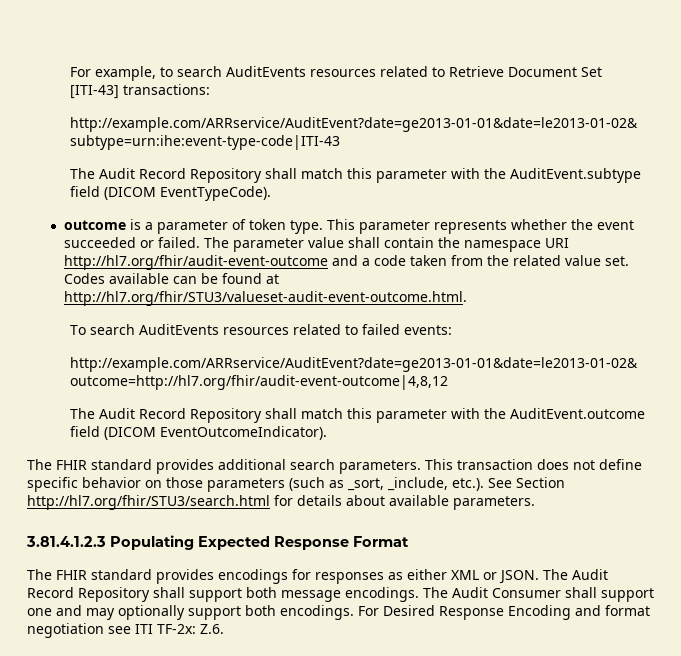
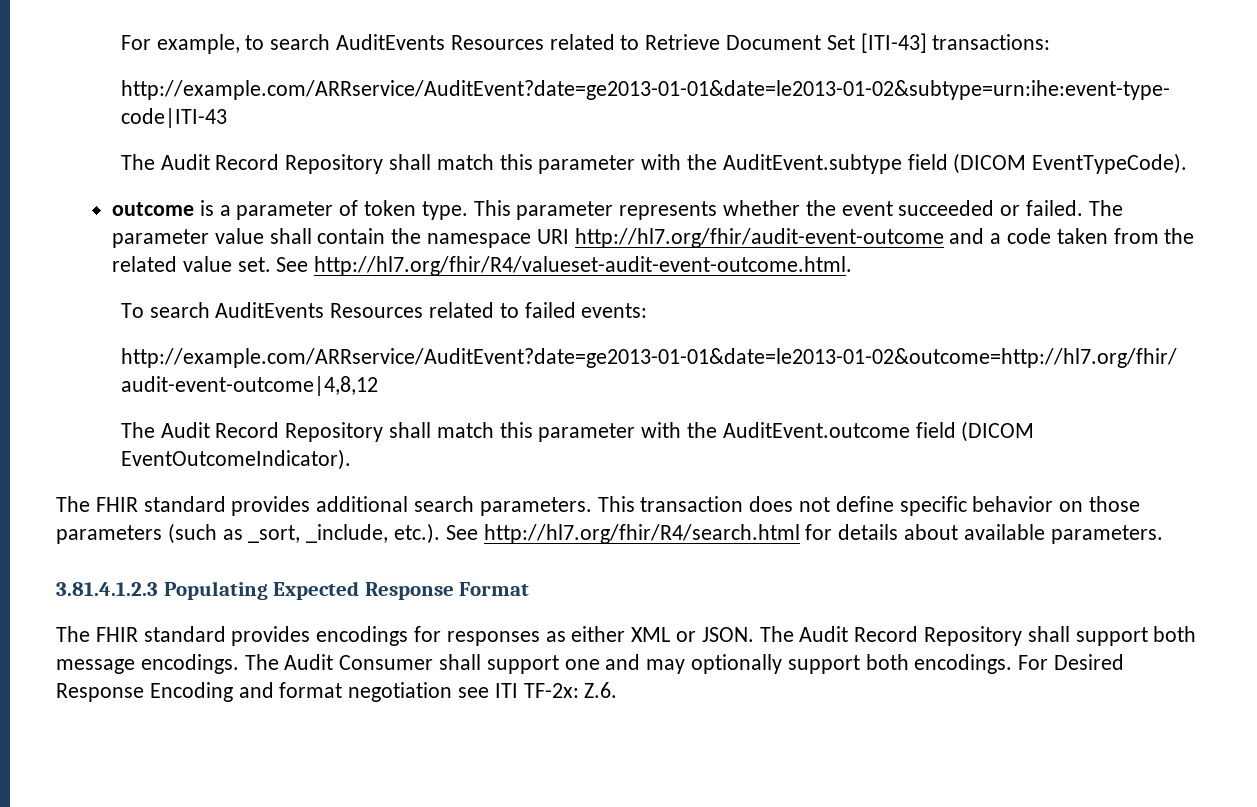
[309,69,376,77] resources -> [450,35,544,50] Resources
[63,273,279,284] [63,291,467,306] Codes available can be found at http://hl7.org/fhir/STU3/valueset-audit-event-outcome.html. -> [276,256,853,276] See http://hl7.org/fhir/R4/valueset-audit-event-outcome.html.
[222,327,289,335] resources -> [330,303,424,318] Resources
[516,477,565,488] [27,495,270,510] Section http://hl7.org/fhir/STU3/search.html -> [483,524,800,544] http://hl7.org/fhir/R4/search.html

